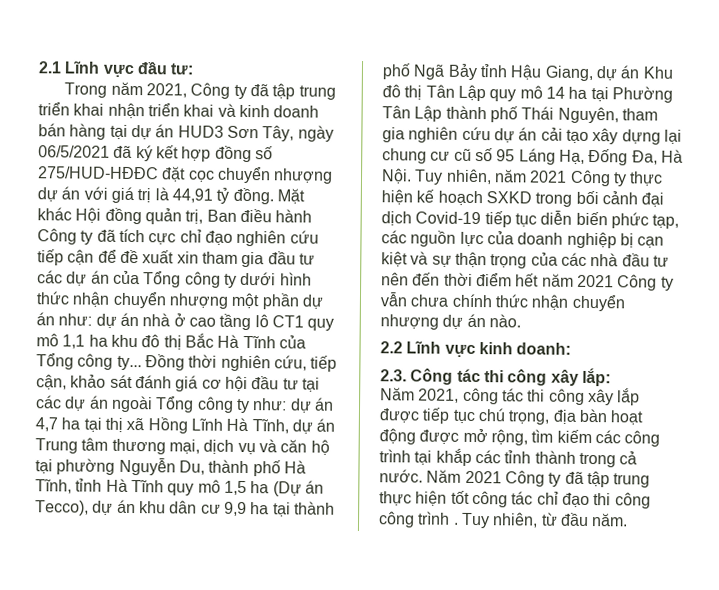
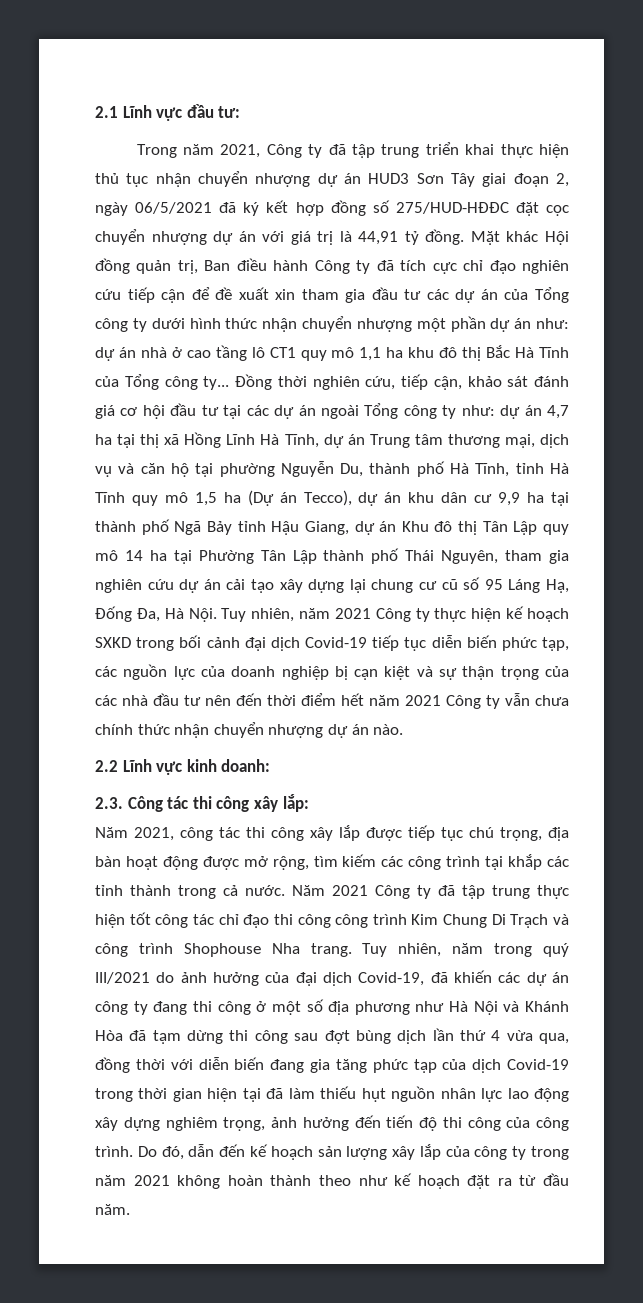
[107,102,320,120] [38,123,295,142] nhận triển khai và kinh doanh bán hàng tại dự án HUD3 Sơn Tây, -> [500,144,569,158] [95,171,569,187] thực hiện thủ tục nhận chuyển nhượng dự án HUD3 Sơn Tây giai đoạn 2,
[452,512,539,529] . Tuy nhiên, -> [411,914,570,928] [95,943,570,957] [95,970,569,986] [95,999,570,1015] [95,1028,569,1044] [95,1057,569,1073] [95,1086,569,1102] [95,1115,569,1131] [95,1144,569,1160] [95,1173,512,1189] Kim Chung Di Trạch và công trình Shophouse Nha trang. Tuy nhiên, năm trong quý III/2021 do ảnh hưởng của đại dịch Covid-19, đã khiến các dự án công ty đang thi công ở một số địa phương như Hà Nội và Khánh Hòa đã tạm dừng thi công sau đợt bùng dịch lần thứ 4 vừa qua, đồng thời với diễn biến đang gia tăng phức tạp của dịch Covid-19 trong thời gian hiện tại đã làm thiếu hụt nguồn nhân lực lao động xây dựng nghiêm trọng, ảnh hưởng đến tiến độ thi công của công trình. Do đó, dẫn đến kế hoạch sản lượng xây lắp của công ty trong năm 2021 không hoàn thành theo như kế hoạch đặt ra

